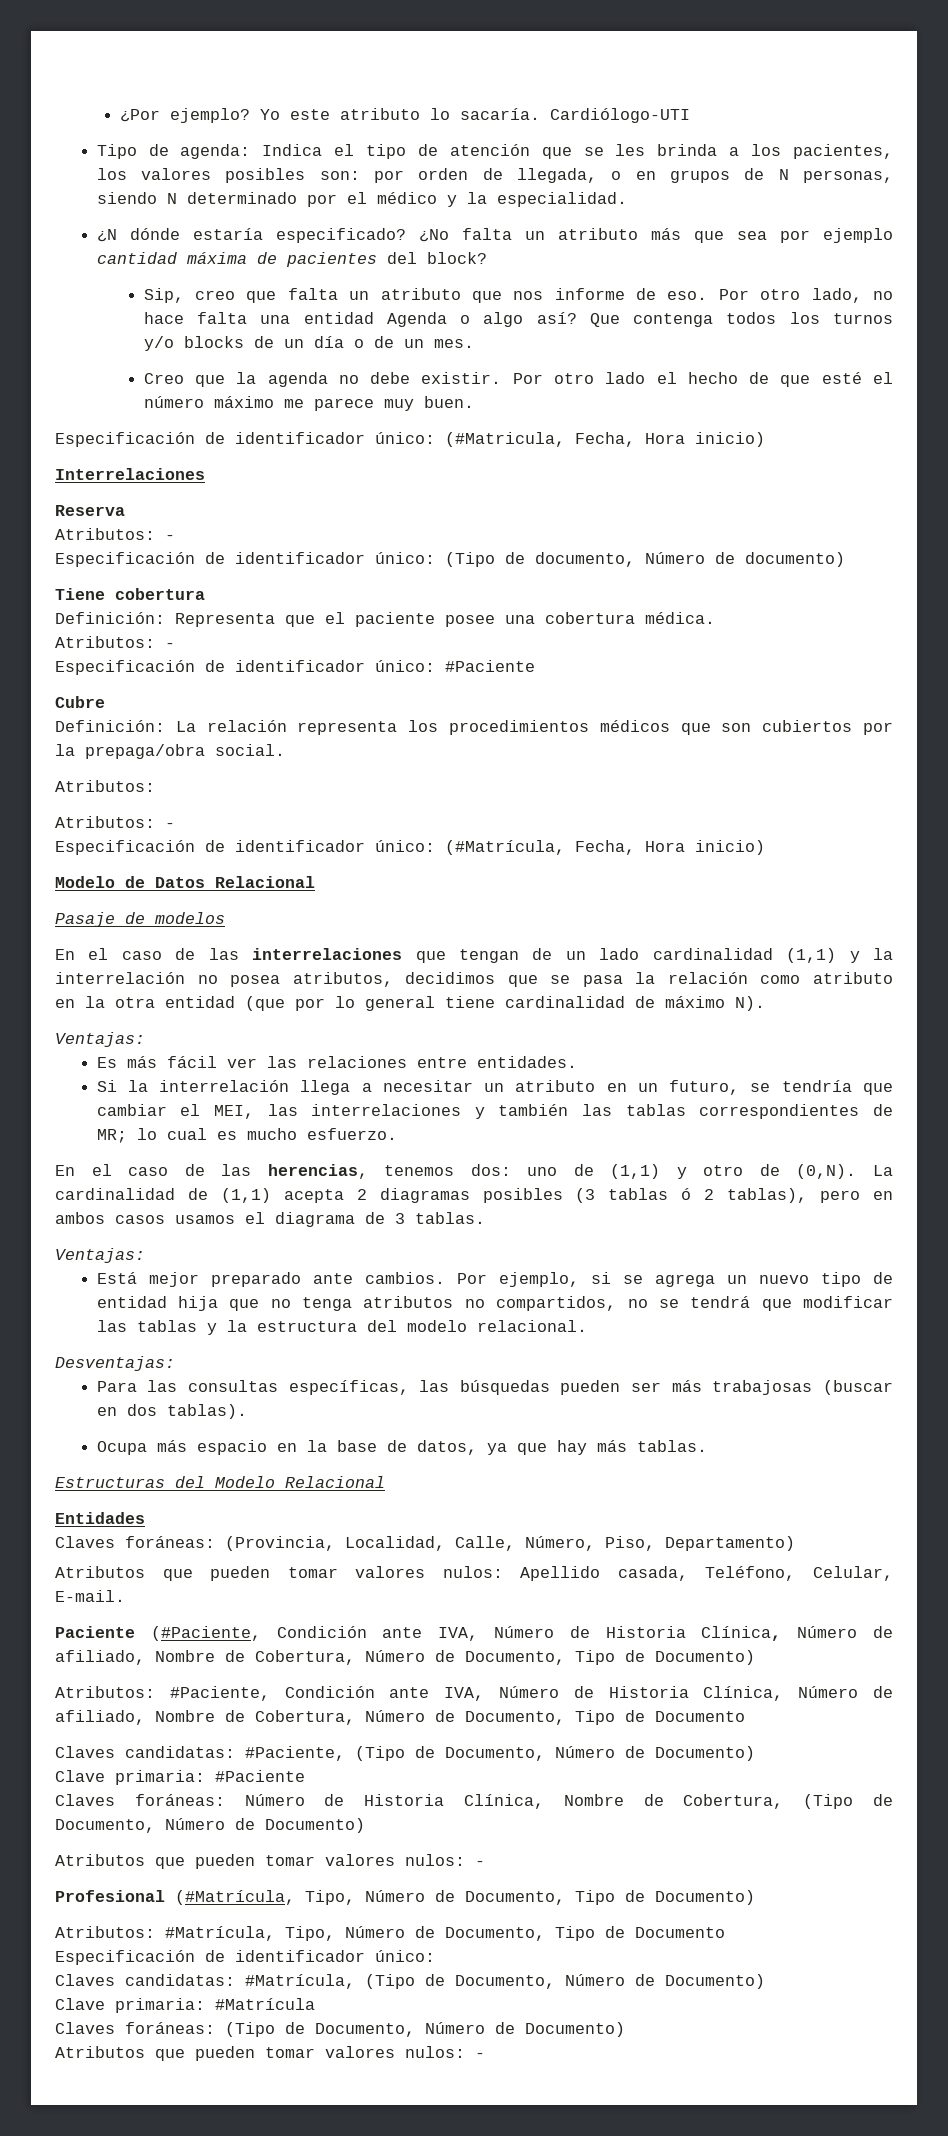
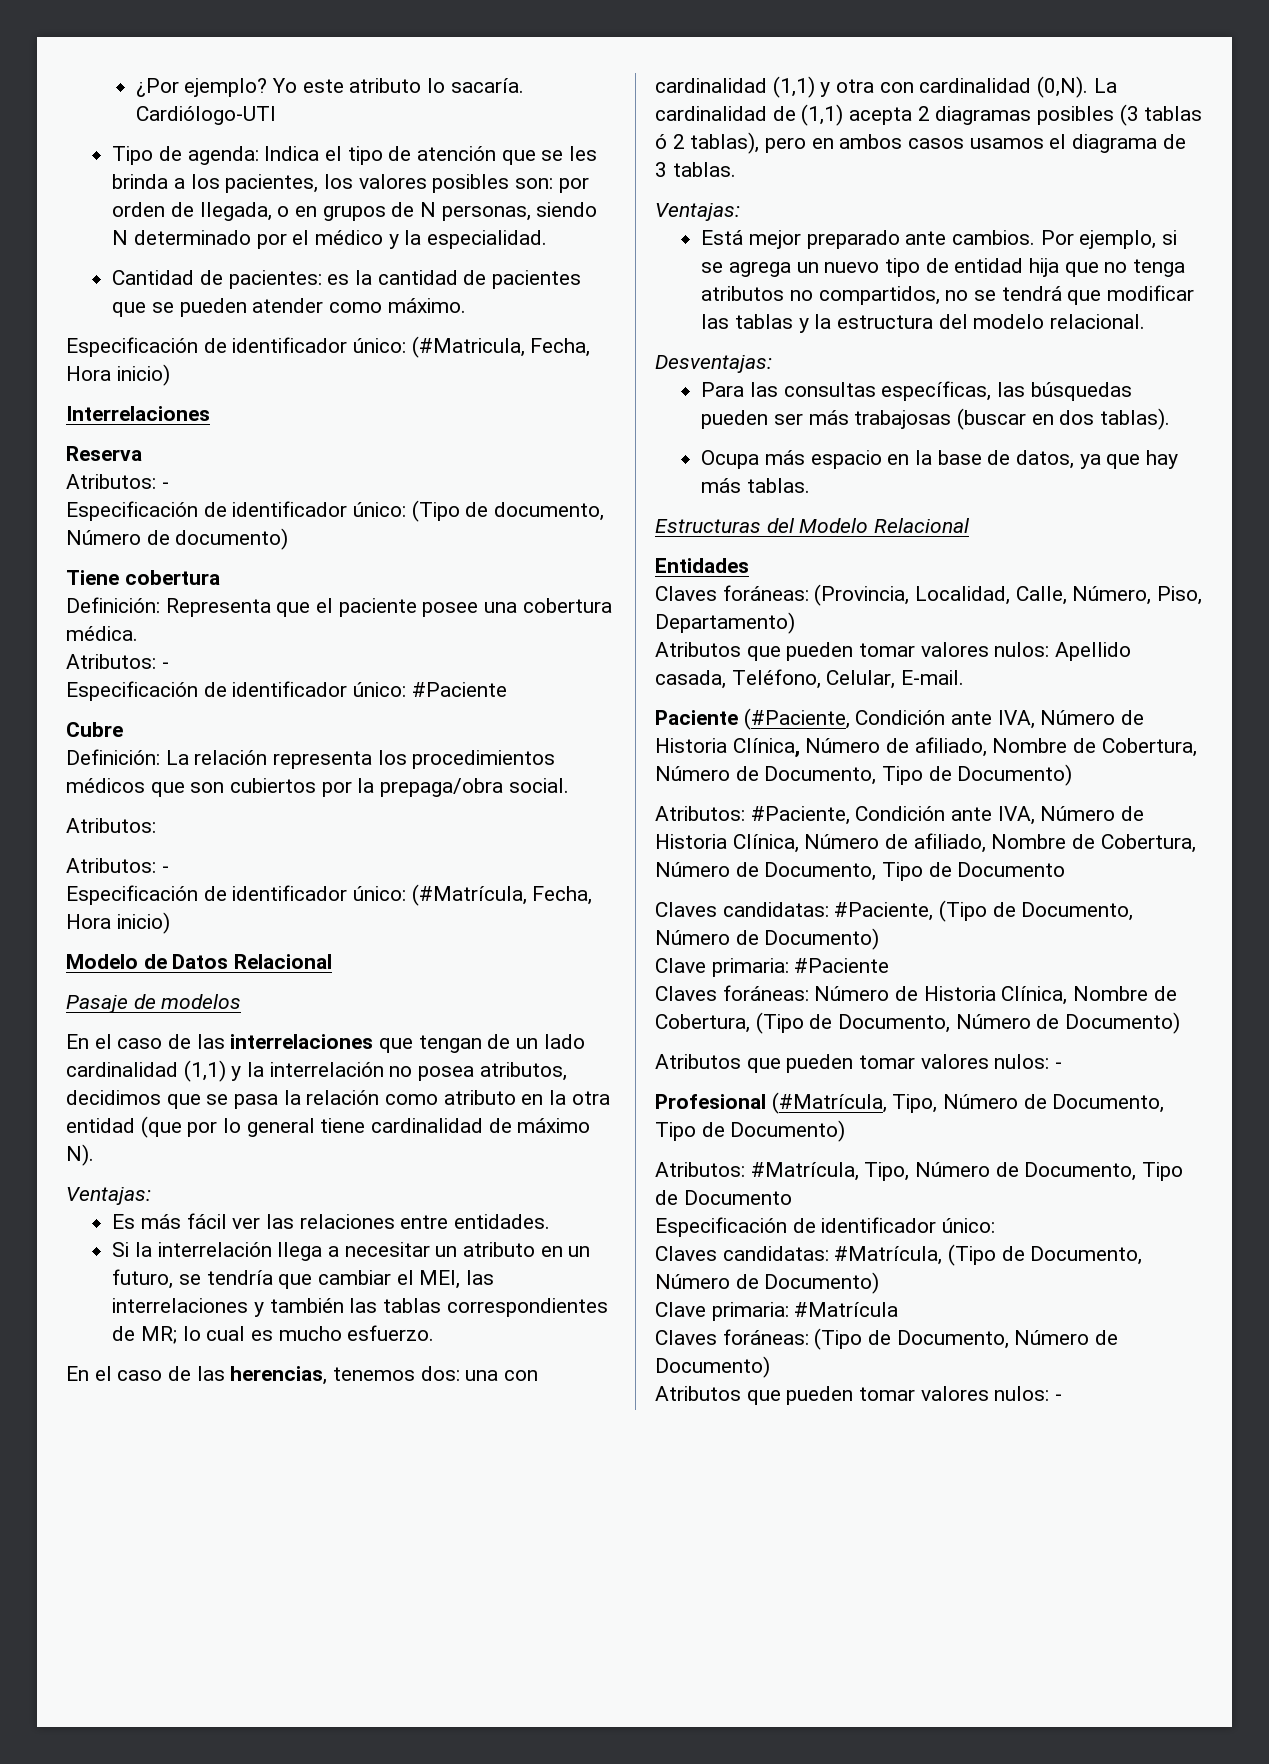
[96,228,893,243] [96,252,487,267] [143,288,893,303] [143,312,894,327] [143,336,474,351] [143,372,893,387] [143,396,474,411] ¿N dónde estaría especificado? ¿No falta un atributo más que sea por ejemplo cantidad máxima de pacientes del block? // Sip, creo que falta un atributo que nos informe de eso. Por otro lado, no hace falta una entidad Agenda o algo así? Que contenga todos los turnos y/o blocks de un día o de un mes. // Creo que la agenda no debe existir. Por otro lado el hecho de que esté el número máximo me parece muy buen. -> [112,270,582,289] [112,298,466,317] Cantidad de pacientes: es la cantidad de pacientes que se pueden atender como máximo.
[527,1164,780,1179] uno de (1,1) y otro de -> [465,1370,539,1381] [655,76,1032,98] una con cardinalidad (1,1) y otra con cardinalidad

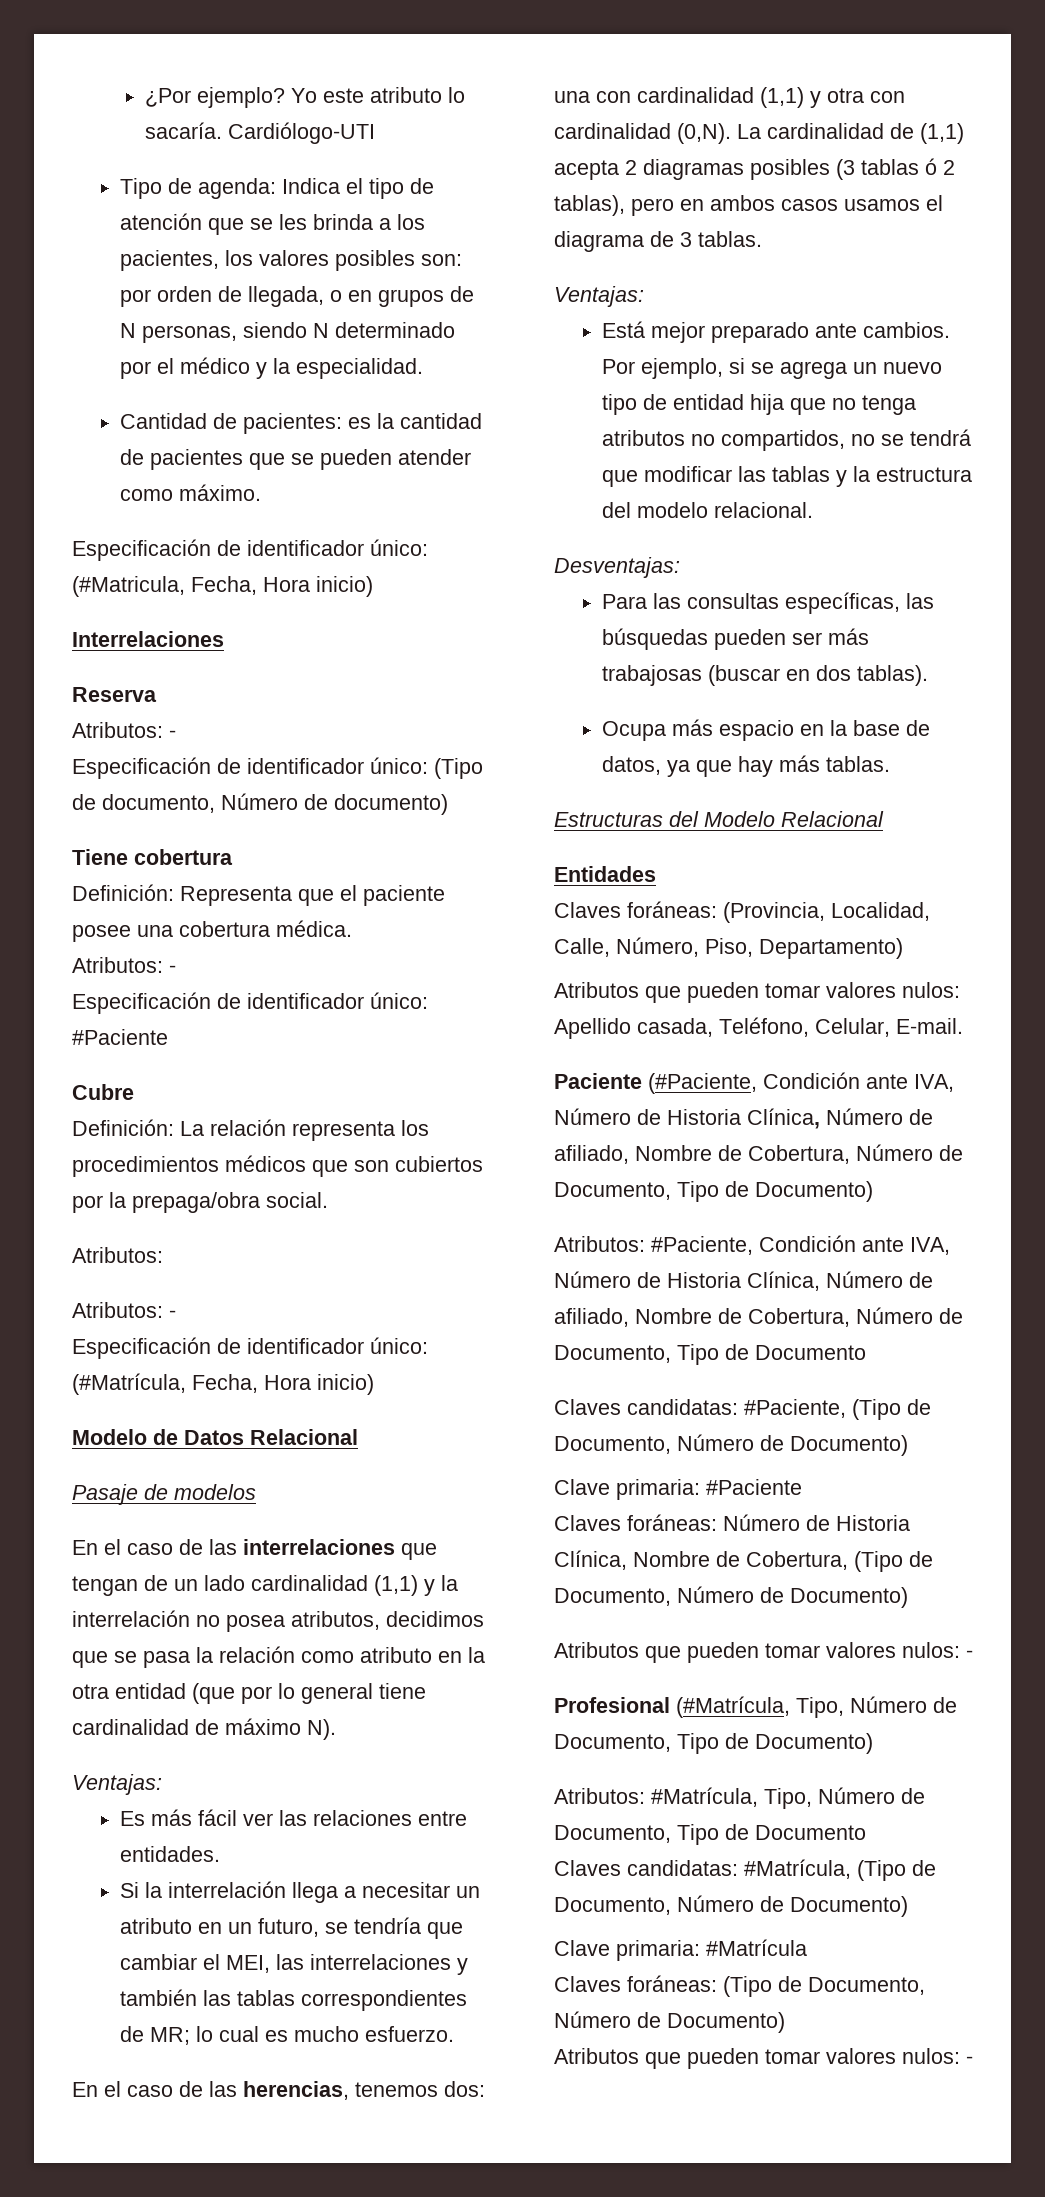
[655,1217,996,1237] // Especificación de identificador único: -> (866, 1832) none

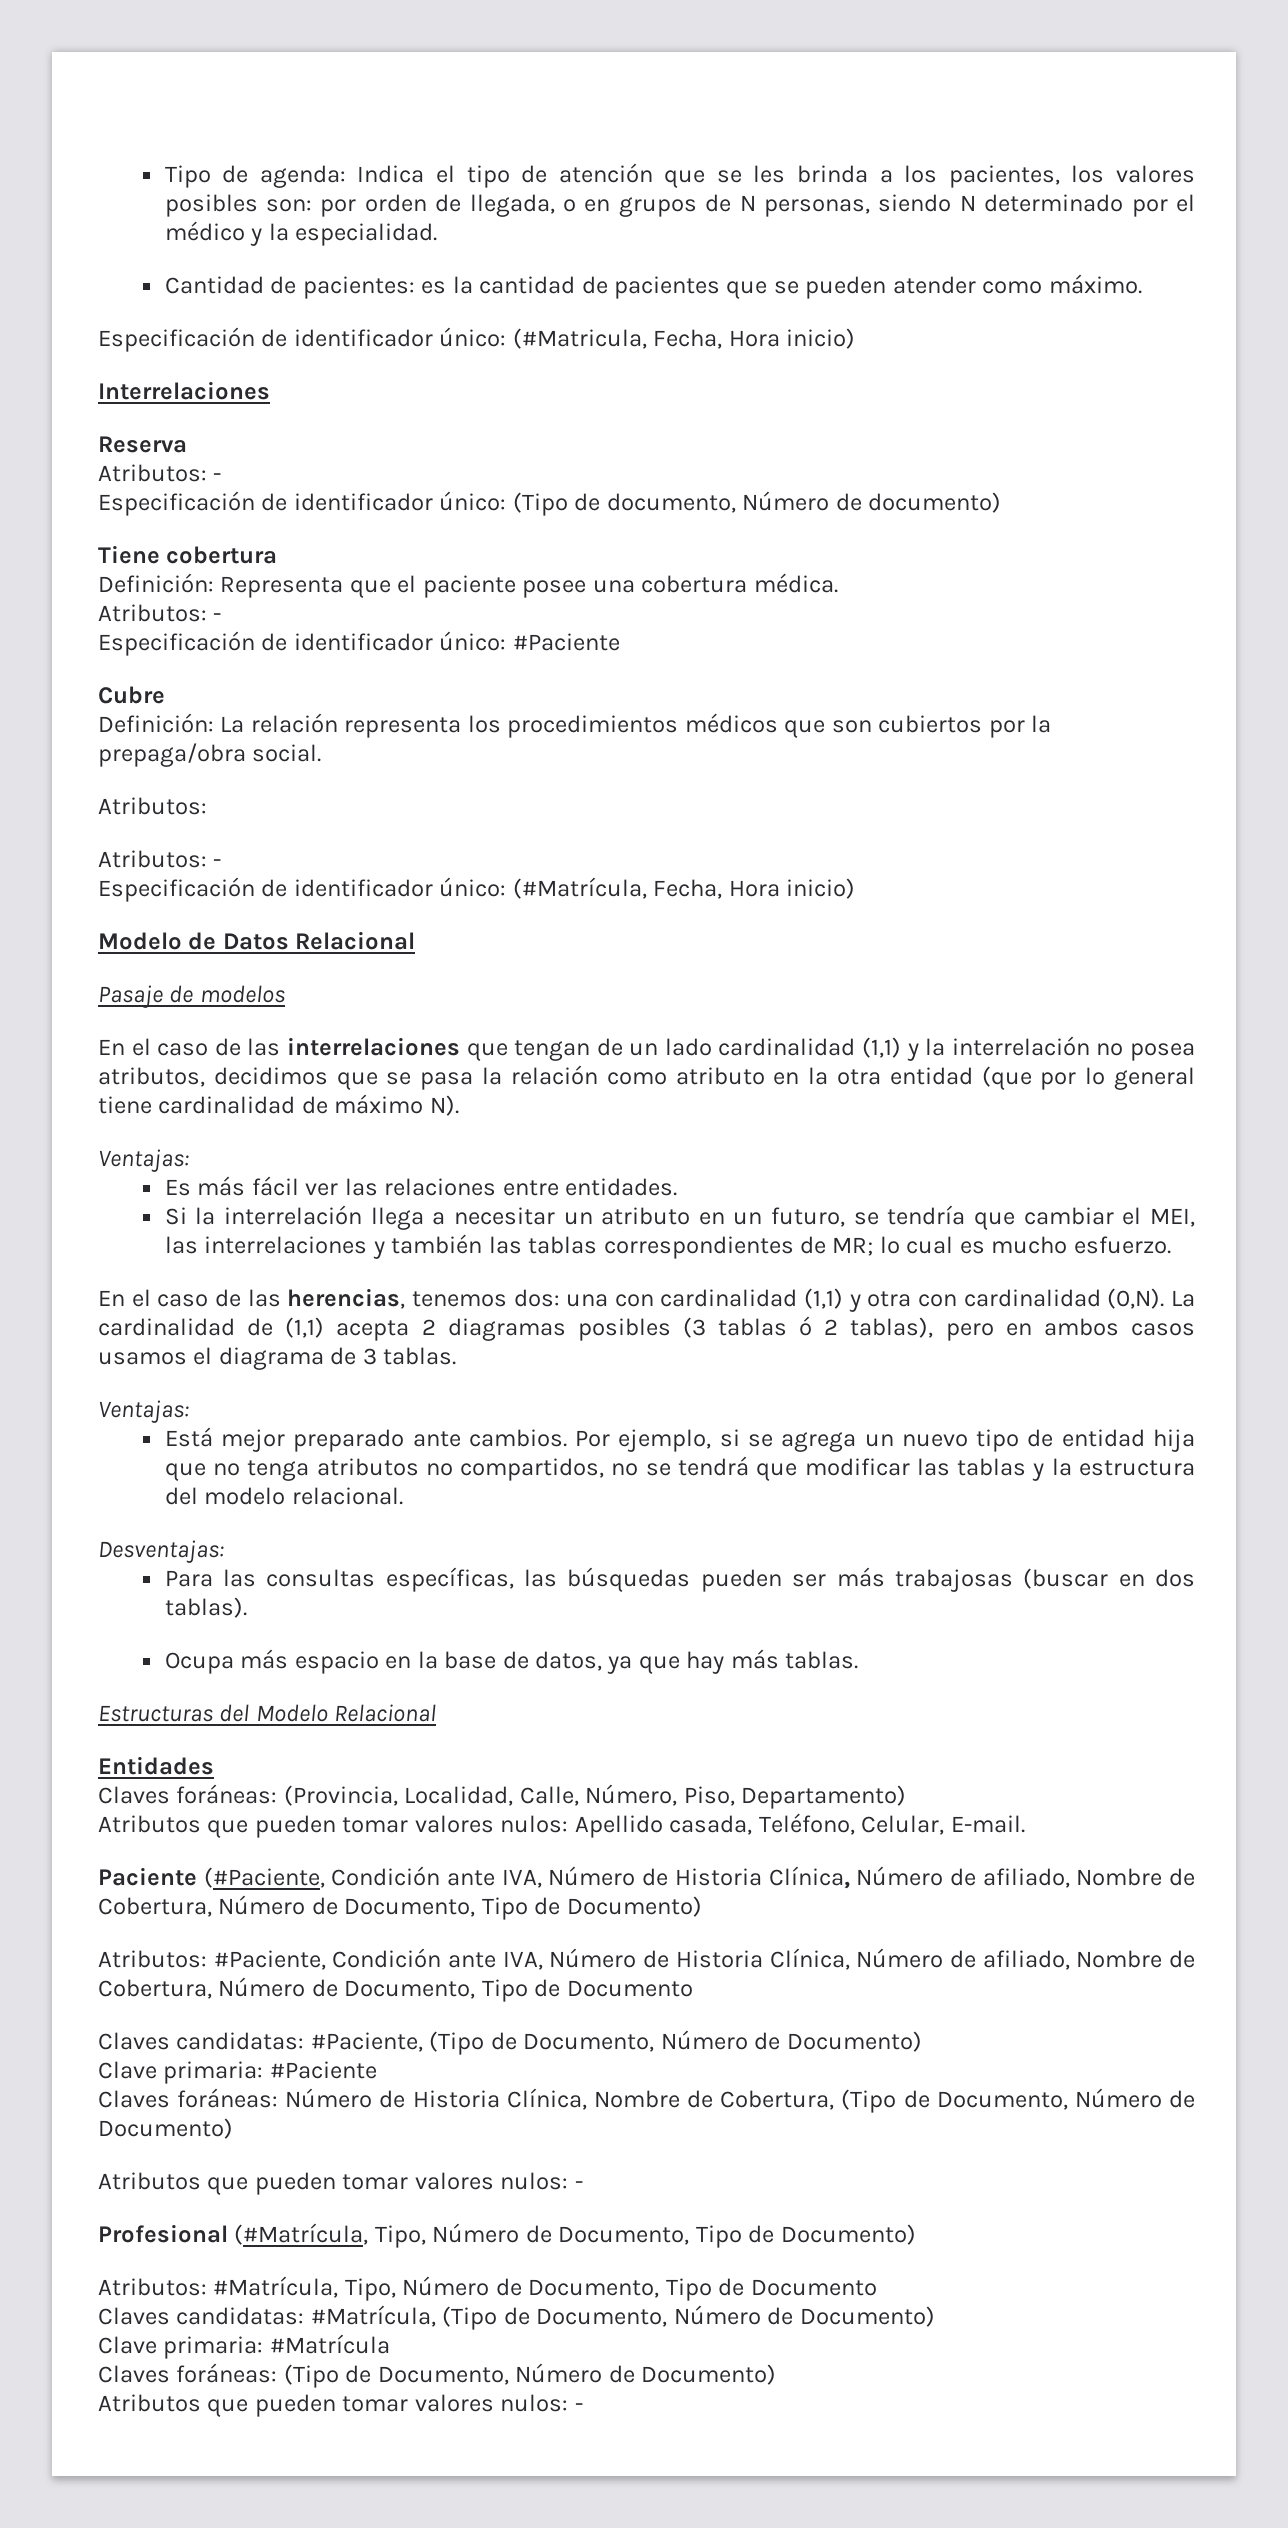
[145,87,466,108] [145,122,376,144] ¿Por ejemplo? Yo este atributo lo sacaría. Cardiólogo-UTI // -> (164, 176) none

